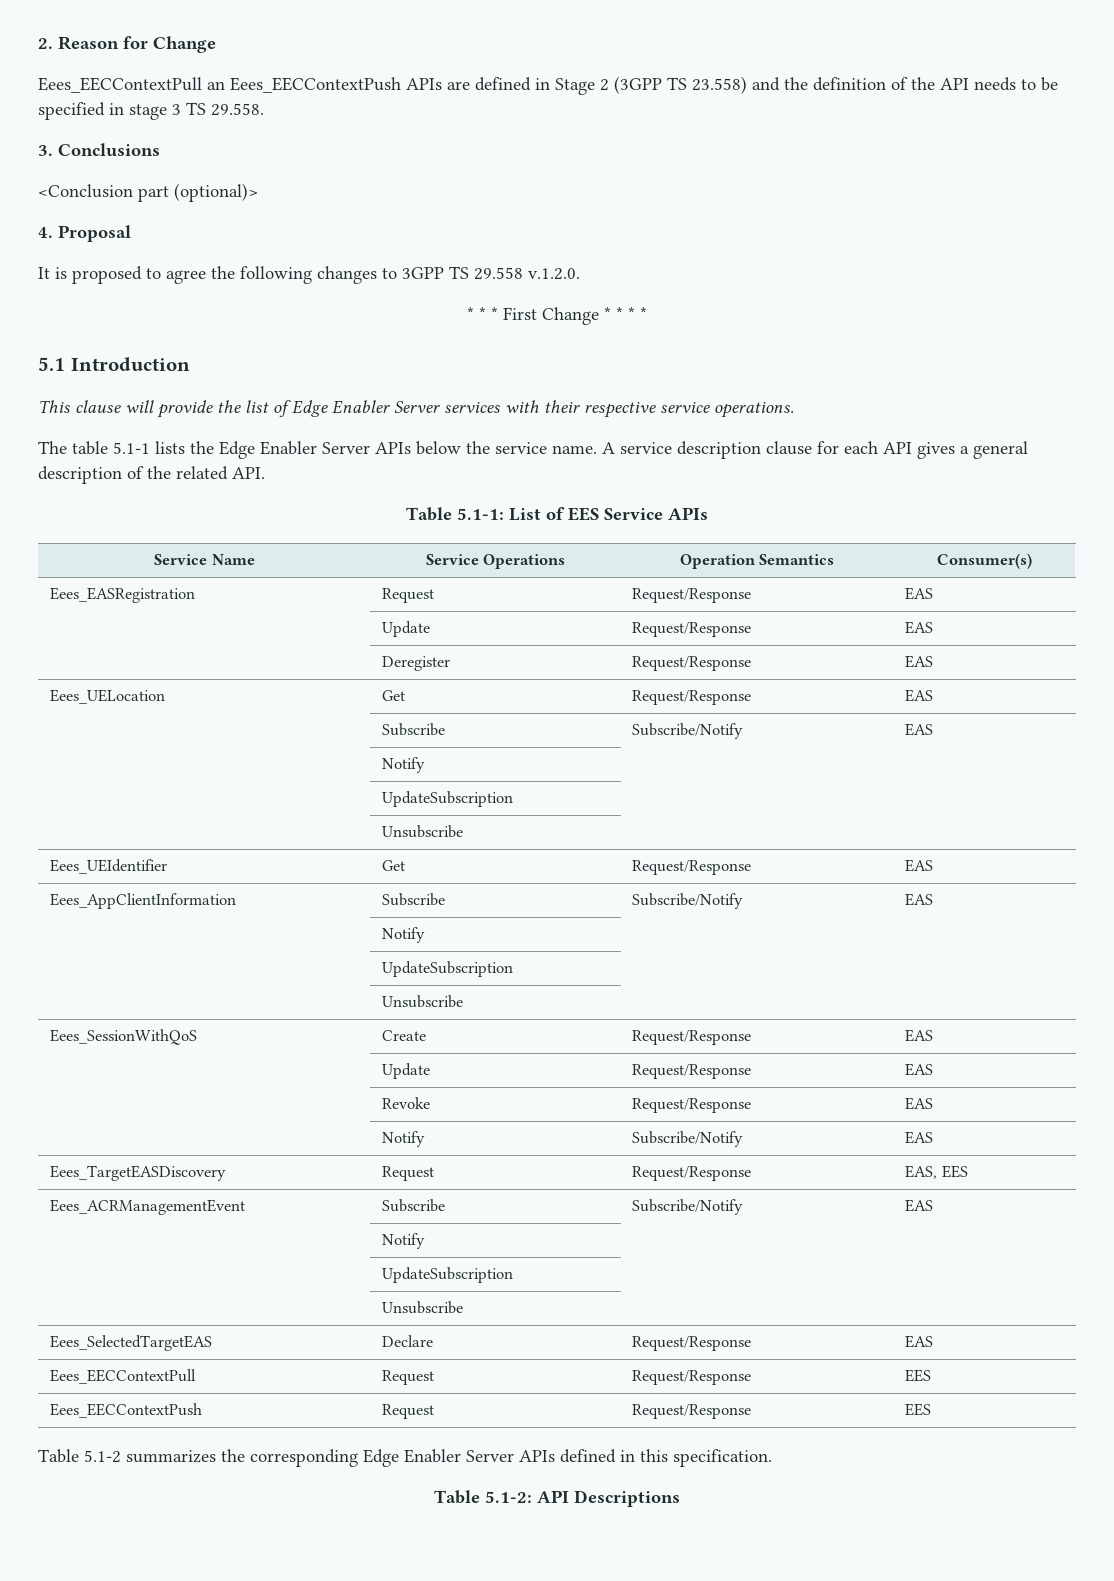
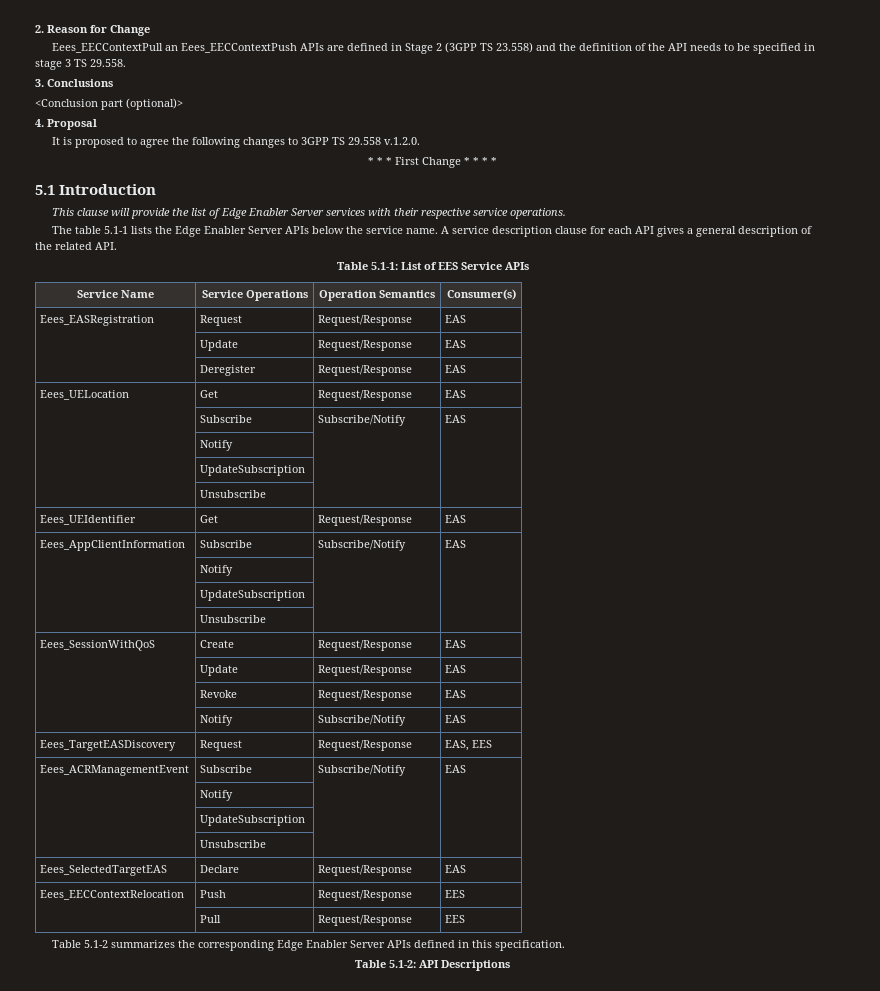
[50,1369,197,1384] [382,1370,435,1385] [632,1370,752,1385] [905,1369,932,1382] [50,1403,203,1418] [382,1404,435,1419] Eees_EECContextPull | Request | Request/Response | EES // Eees_EECContextPush | Request -> [40,890,185,900] [200,890,227,898] [318,890,413,901] [445,890,466,898] [200,915,222,923] Eees_EECContextRelocation | Push | Request/Response | EES // | Pull

